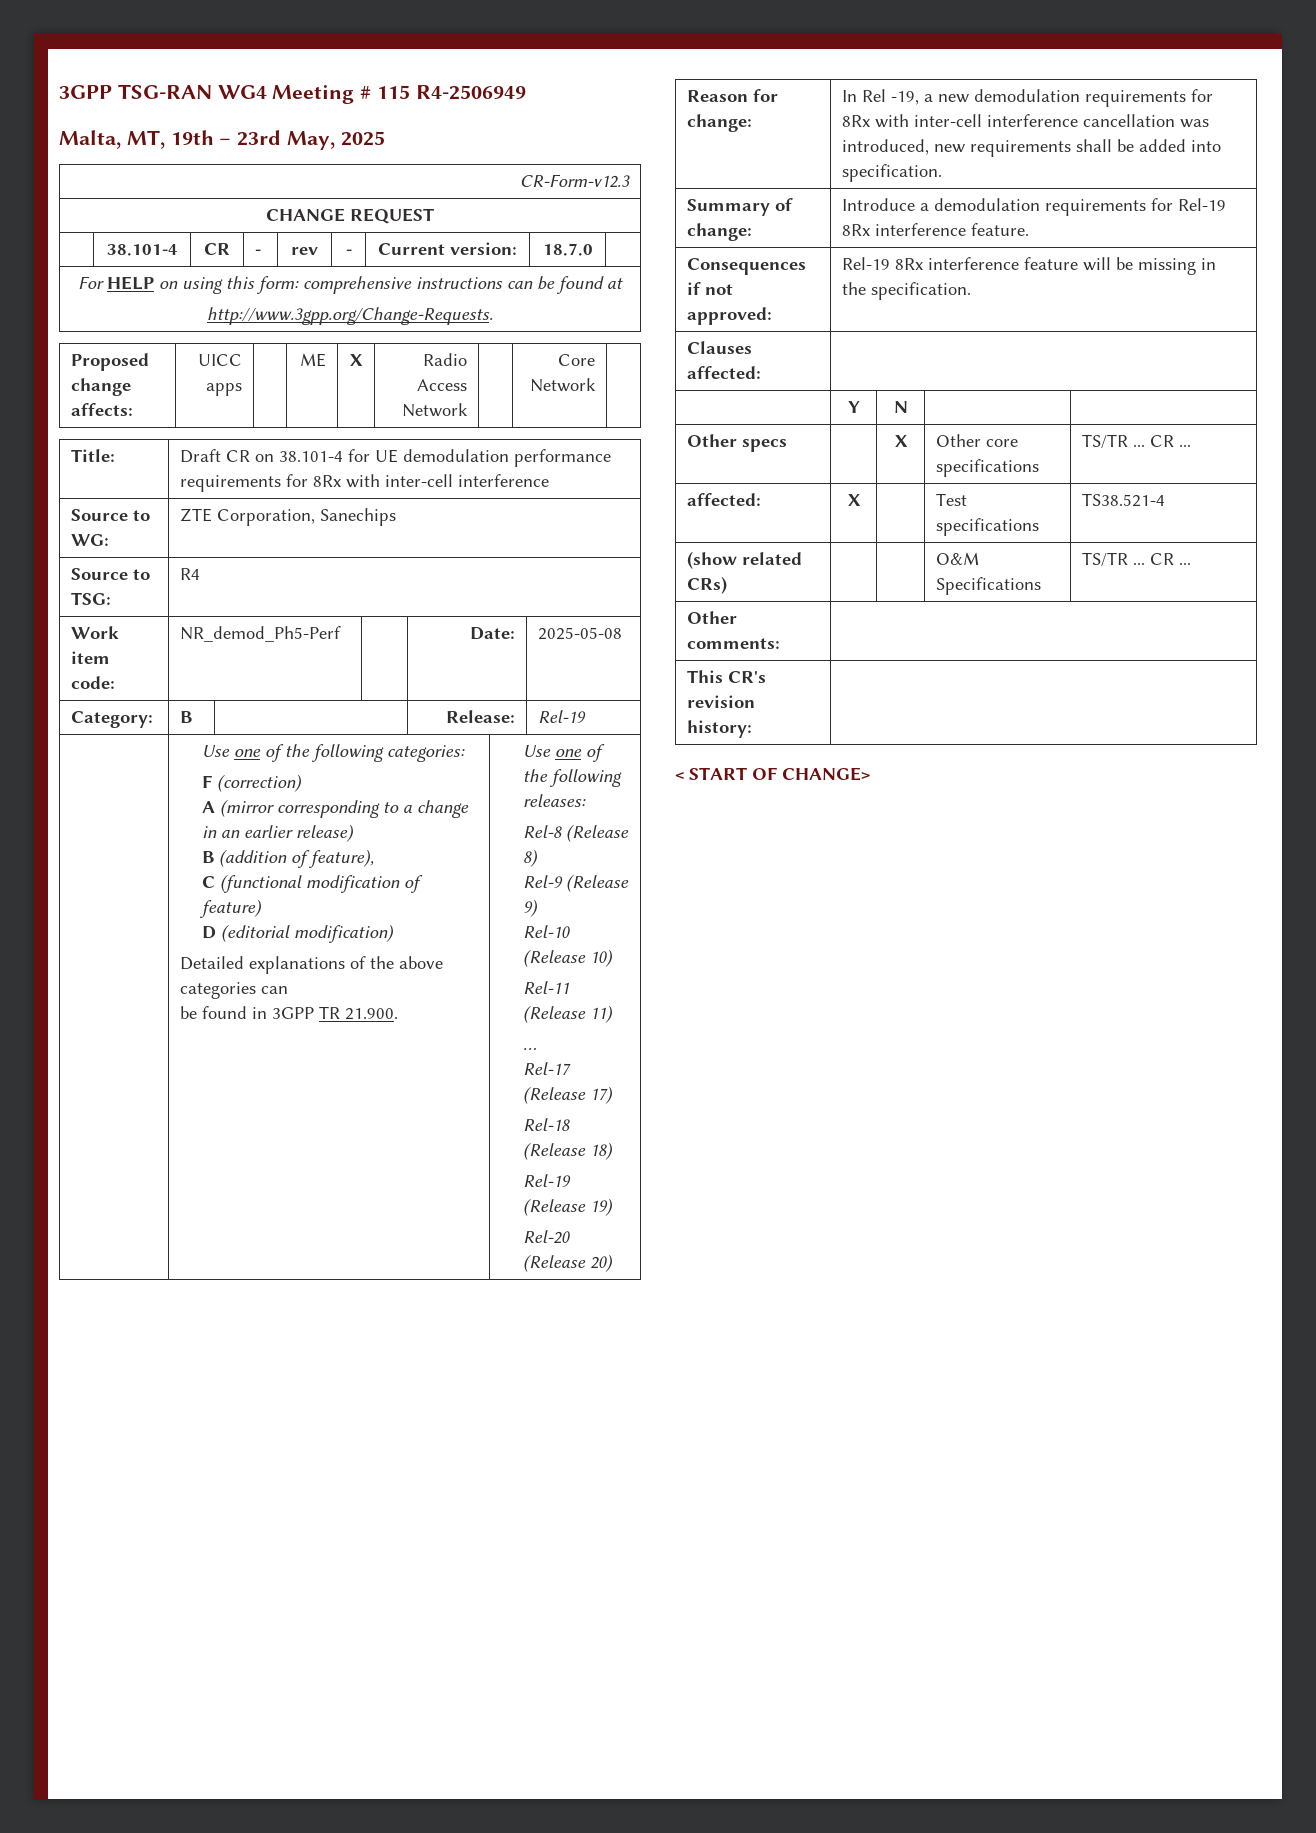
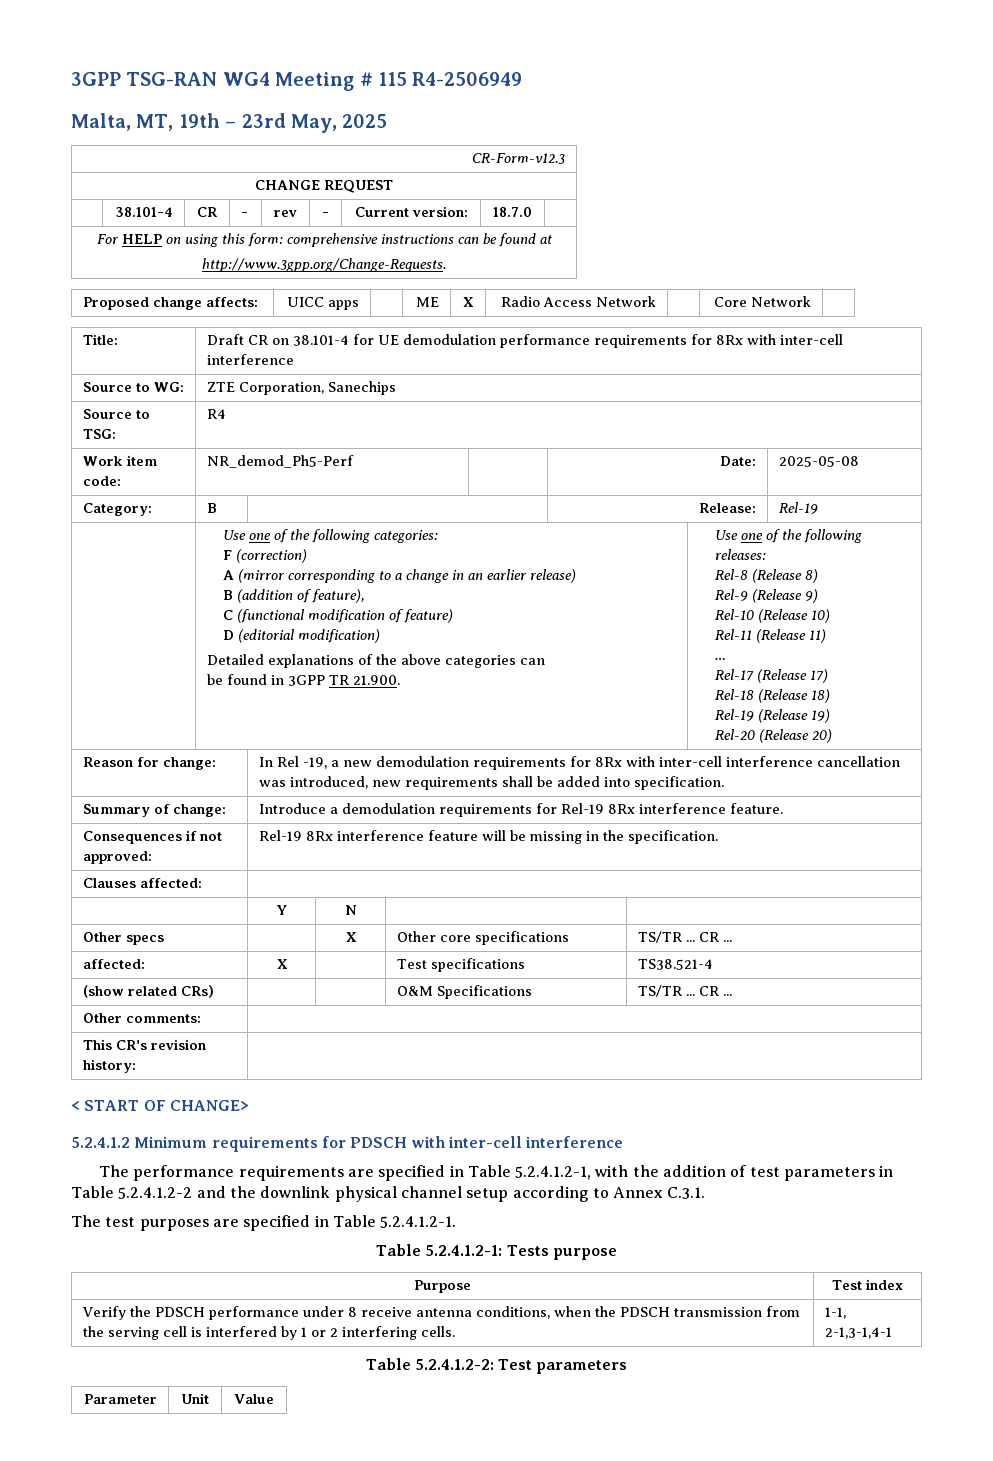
(870, 774) none -> [71,1136,624,1152] [98,1165,894,1181] [71,1186,705,1202] [71,1215,457,1231] [376,1244,617,1260] [414,1280,471,1293] [832,1279,903,1290] [81,1306,800,1320] [82,1326,455,1340] [824,1307,846,1319] [824,1327,892,1339] [365,1358,628,1374] [83,1394,157,1404] [181,1393,209,1404] [234,1394,274,1404] // 5.2.4.1.2 Minimum requirements for PDSCH with inter-cell interference // The performance requirements are specified in Table 5.2.4.1.2-1, with the addition of test parameters in Table 5.2.4.1.2-2 and the downlink physical channel setup according to Annex C.3.1. // The test purposes are specified in Table 5.2.4.1.2-1. // Table 5.2.4.1.2-1: Tests purpose // Purpose | Test index // Verify the PDSCH performance under 8 receive antenna conditions, when the PDSCH transmission from the serving cell is interfered by 1 or 2 interfering cells. | 1-1, 2-1,3-1,4-1 // Table 5.2.4.1.2-2: Test parameters // Parameter | Unit | Value

